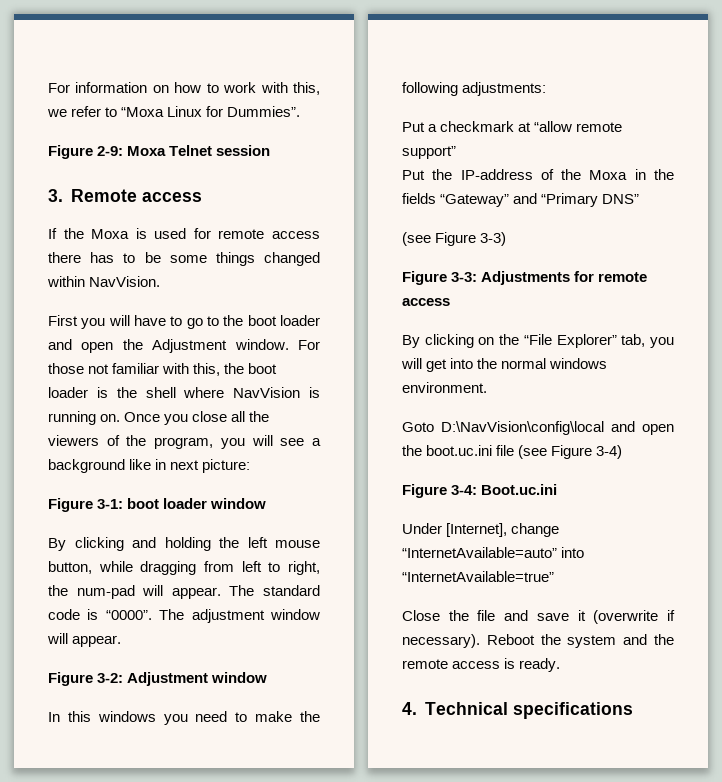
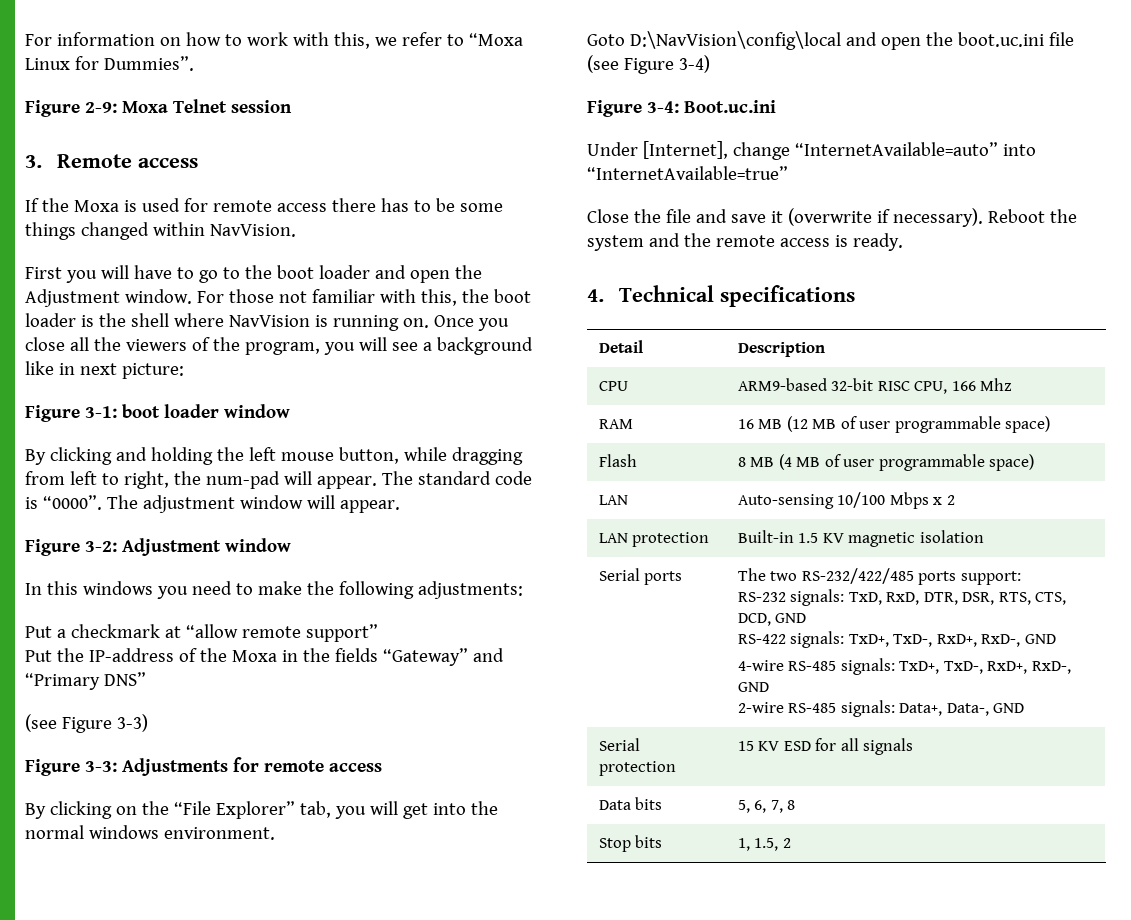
(633, 710) none -> [598,340,643,353] [737,342,825,357] [598,381,628,391] [737,378,1013,394] [598,419,633,429] [737,416,1051,433] [598,454,637,467] [737,454,1035,471] [598,495,628,505] [737,492,955,509] [598,532,710,547] [737,530,984,547] [598,568,683,585] [737,568,1021,585] [737,589,1067,606] [737,613,807,626] [737,631,1056,648] [737,658,1071,675] [737,682,769,692] [737,700,1025,717] [598,738,640,751] [598,761,676,776] [737,738,914,755] [598,797,663,810] [737,800,796,813] [598,835,663,852] [737,838,791,851] // Detail | Description // CPU | ARM9-based 32-bit RISC CPU, 166 Mhz // RAM | 16 MB (12 MB of user programmable space) // Flash | 8 MB (4 MB of user programmable space) // LAN | Auto-sensing 10/100 Mbps x 2 // LAN protection | Built-in 1.5 KV magnetic isolation // Serial ports | The two RS-232/422/485 ports support: // RS-232 signals: TxD, RxD, DTR, DSR, RTS, CTS, DCD, GND // RS-422 signals: TxD+, TxD-, RxD+, RxD-, GND // 4-wire RS-485 signals: TxD+, TxD-, RxD+, RxD-, GND // 2-wire RS-485 signals: Data+, Data-, GND // Serial protection | 15 KV ESD for all signals // Data bits | 5, 6, 7, 8 // Stop bits | 1, 1.5, 2

